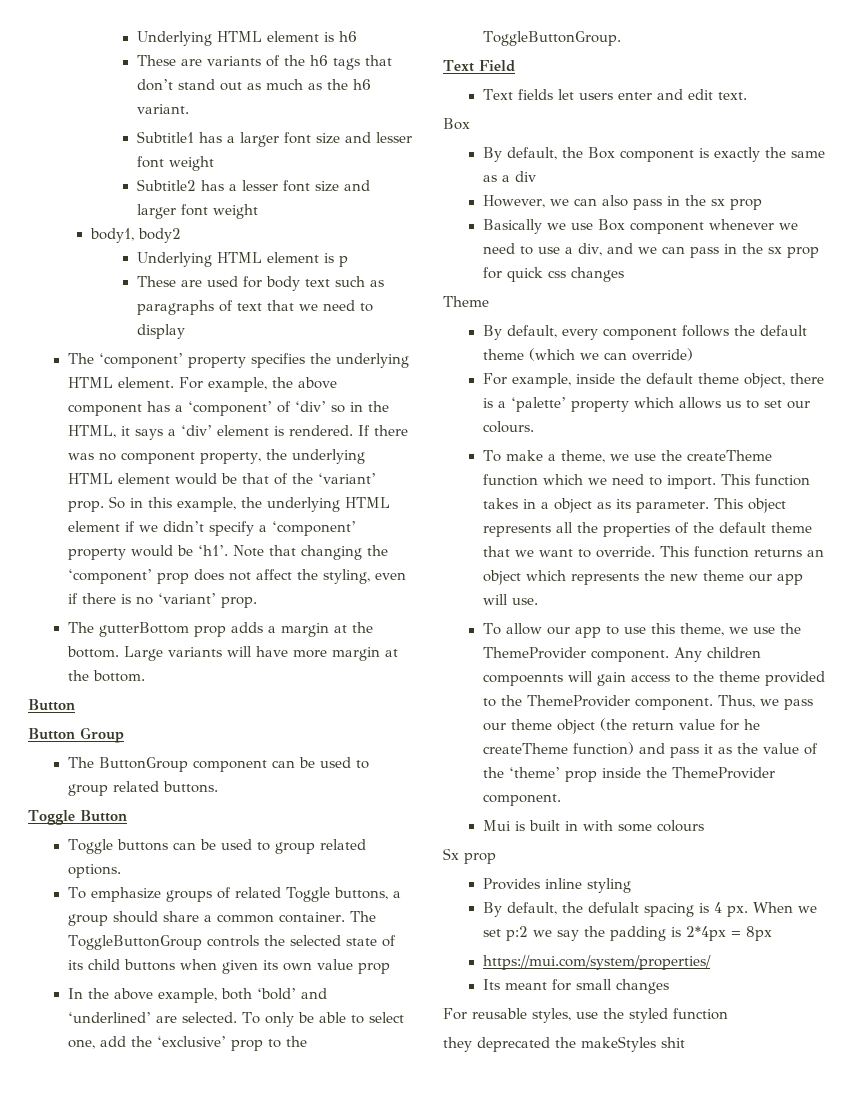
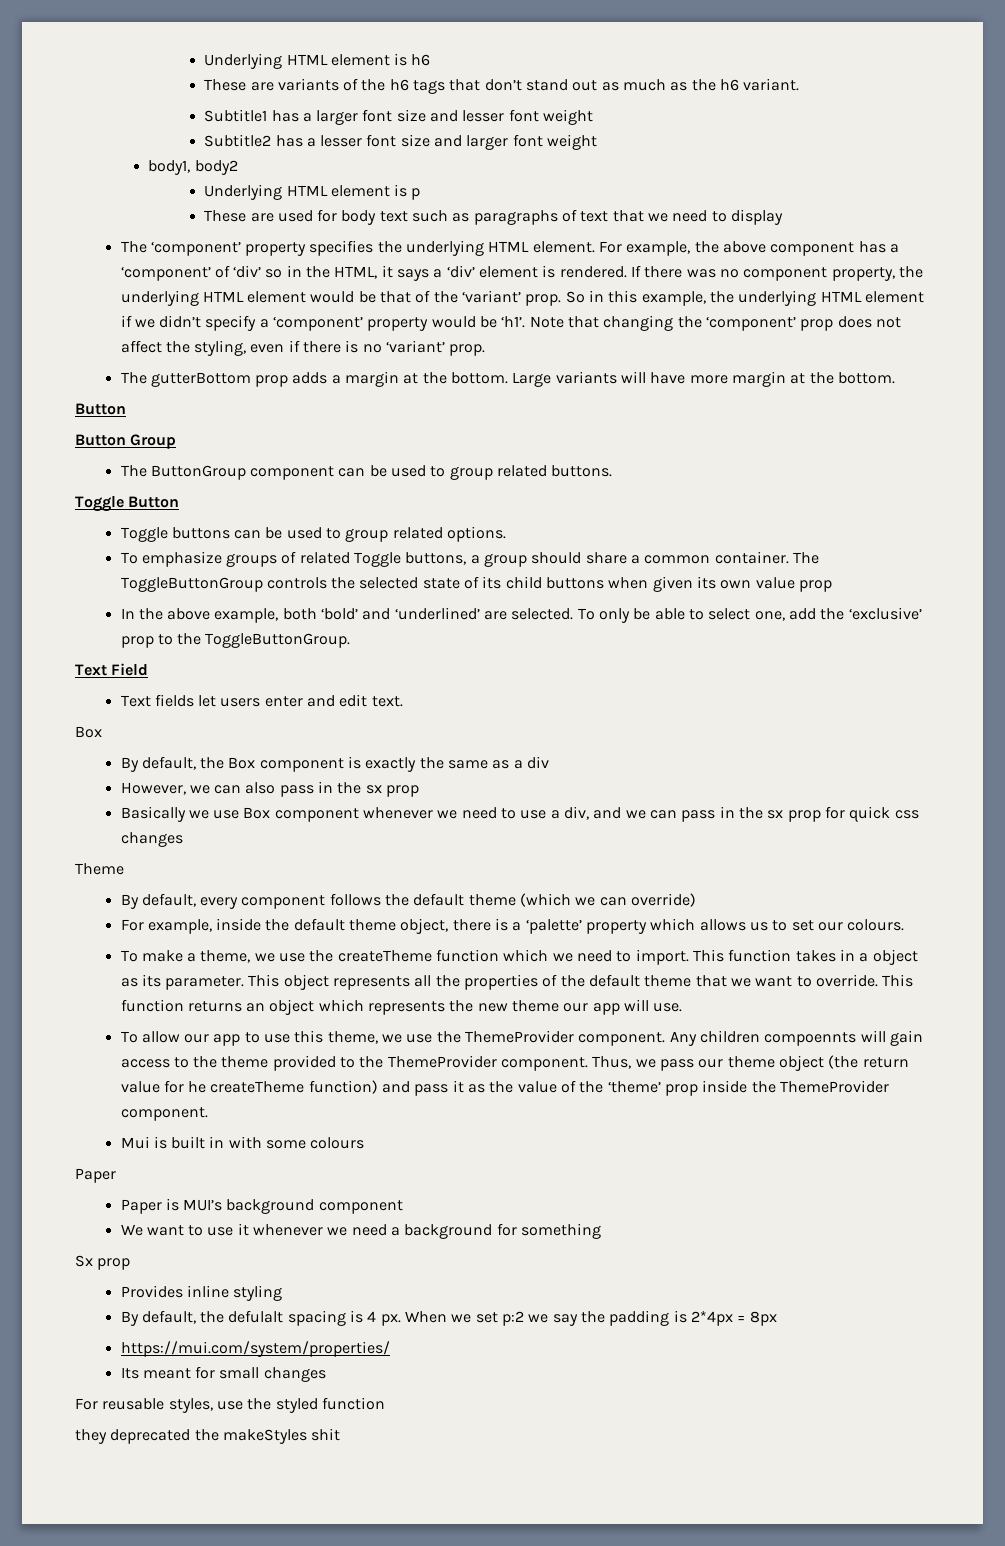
(704, 826) none -> [75,1168,116,1183] [120,1198,403,1214] [120,1223,602,1239] // Paper // Paper is MUI’s background component // We want to use it whenever we need a background for something

